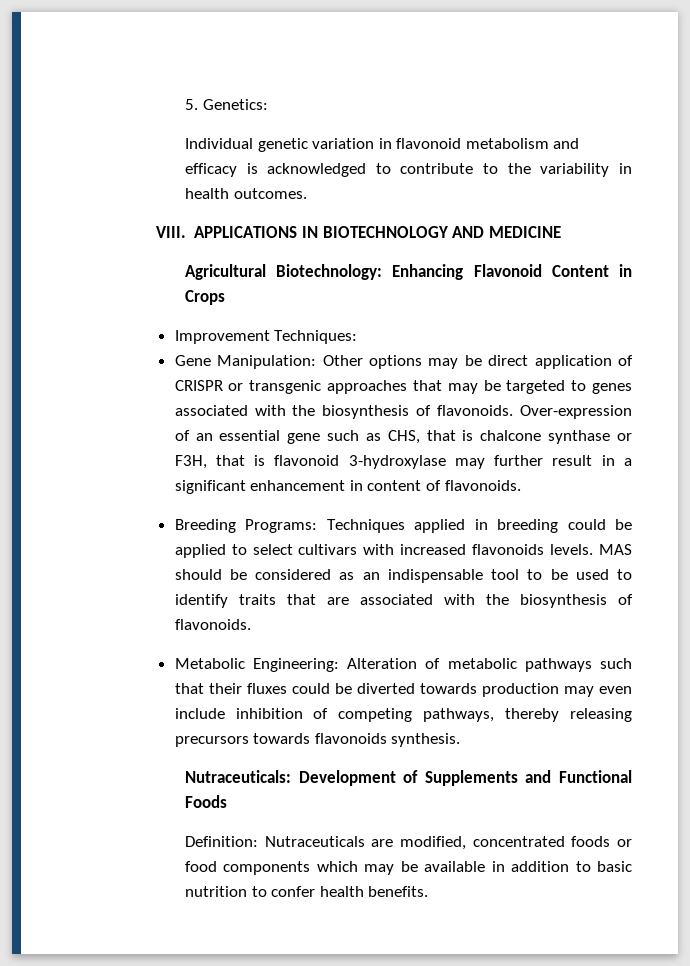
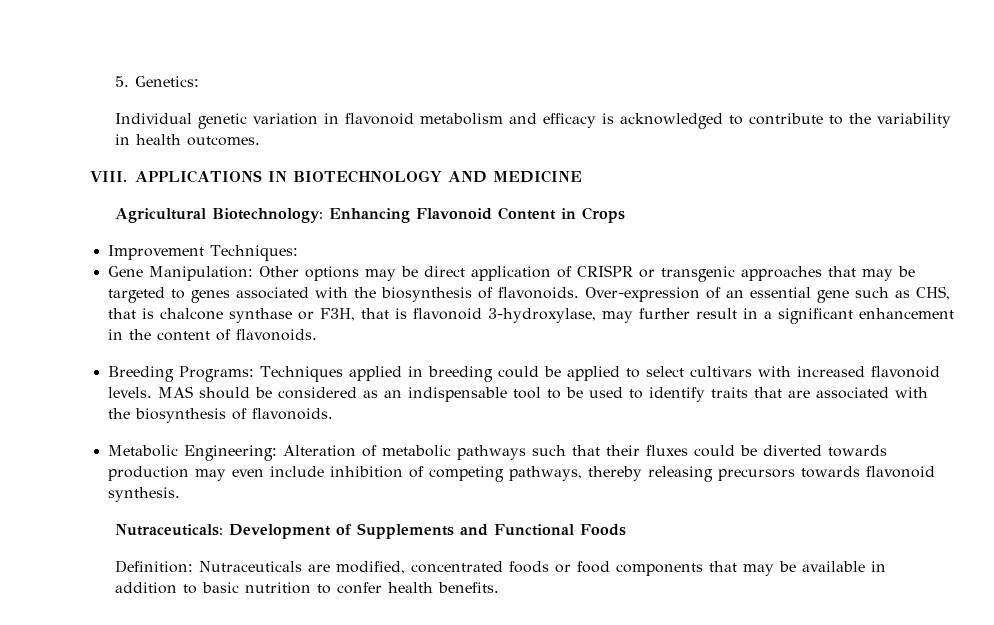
[348,455,446,469] 3-hydroxylase -> [487,308,596,323] 3-hydroxylase,
(363, 485) none -> [128,329,151,340] the
[472,544,545,555] flavonoids -> [870,366,940,378] flavonoid
[314,733,387,744] flavonoids -> [865,466,935,478] flavonoid
[316,861,358,872] which -> [709,561,738,572] that

